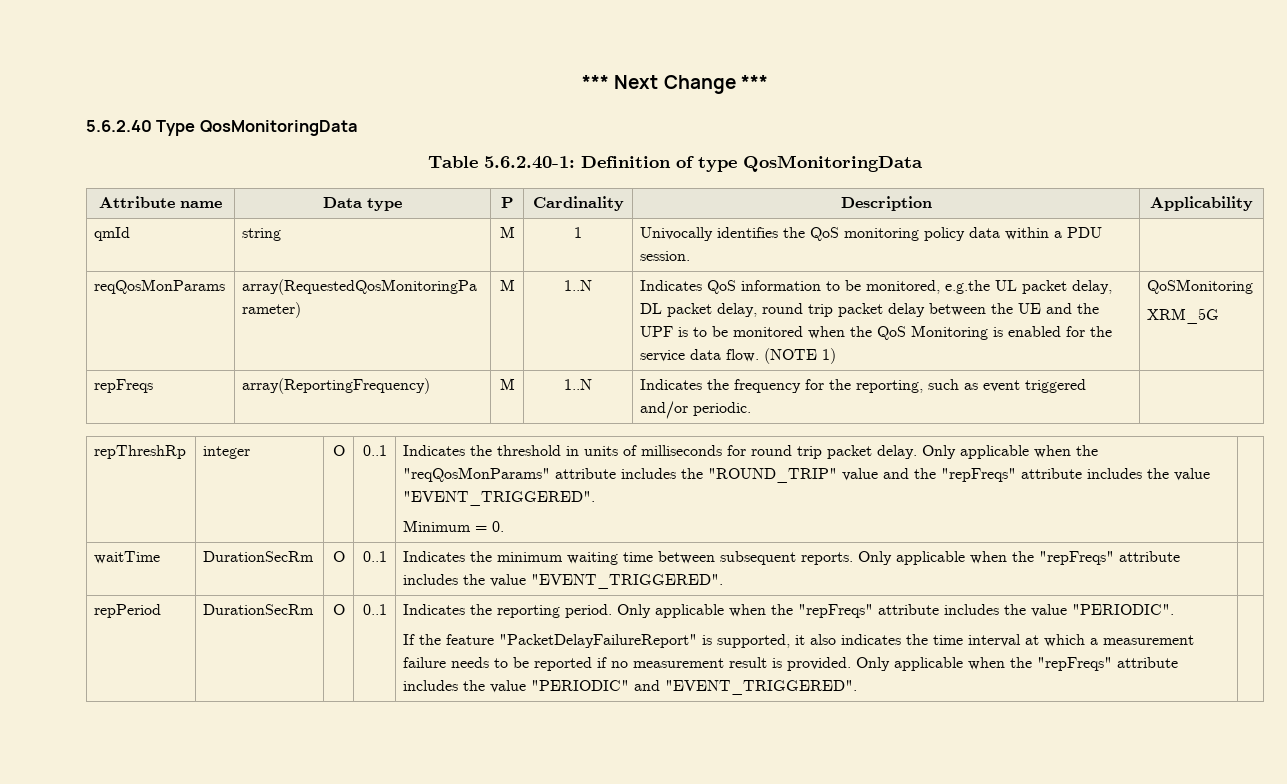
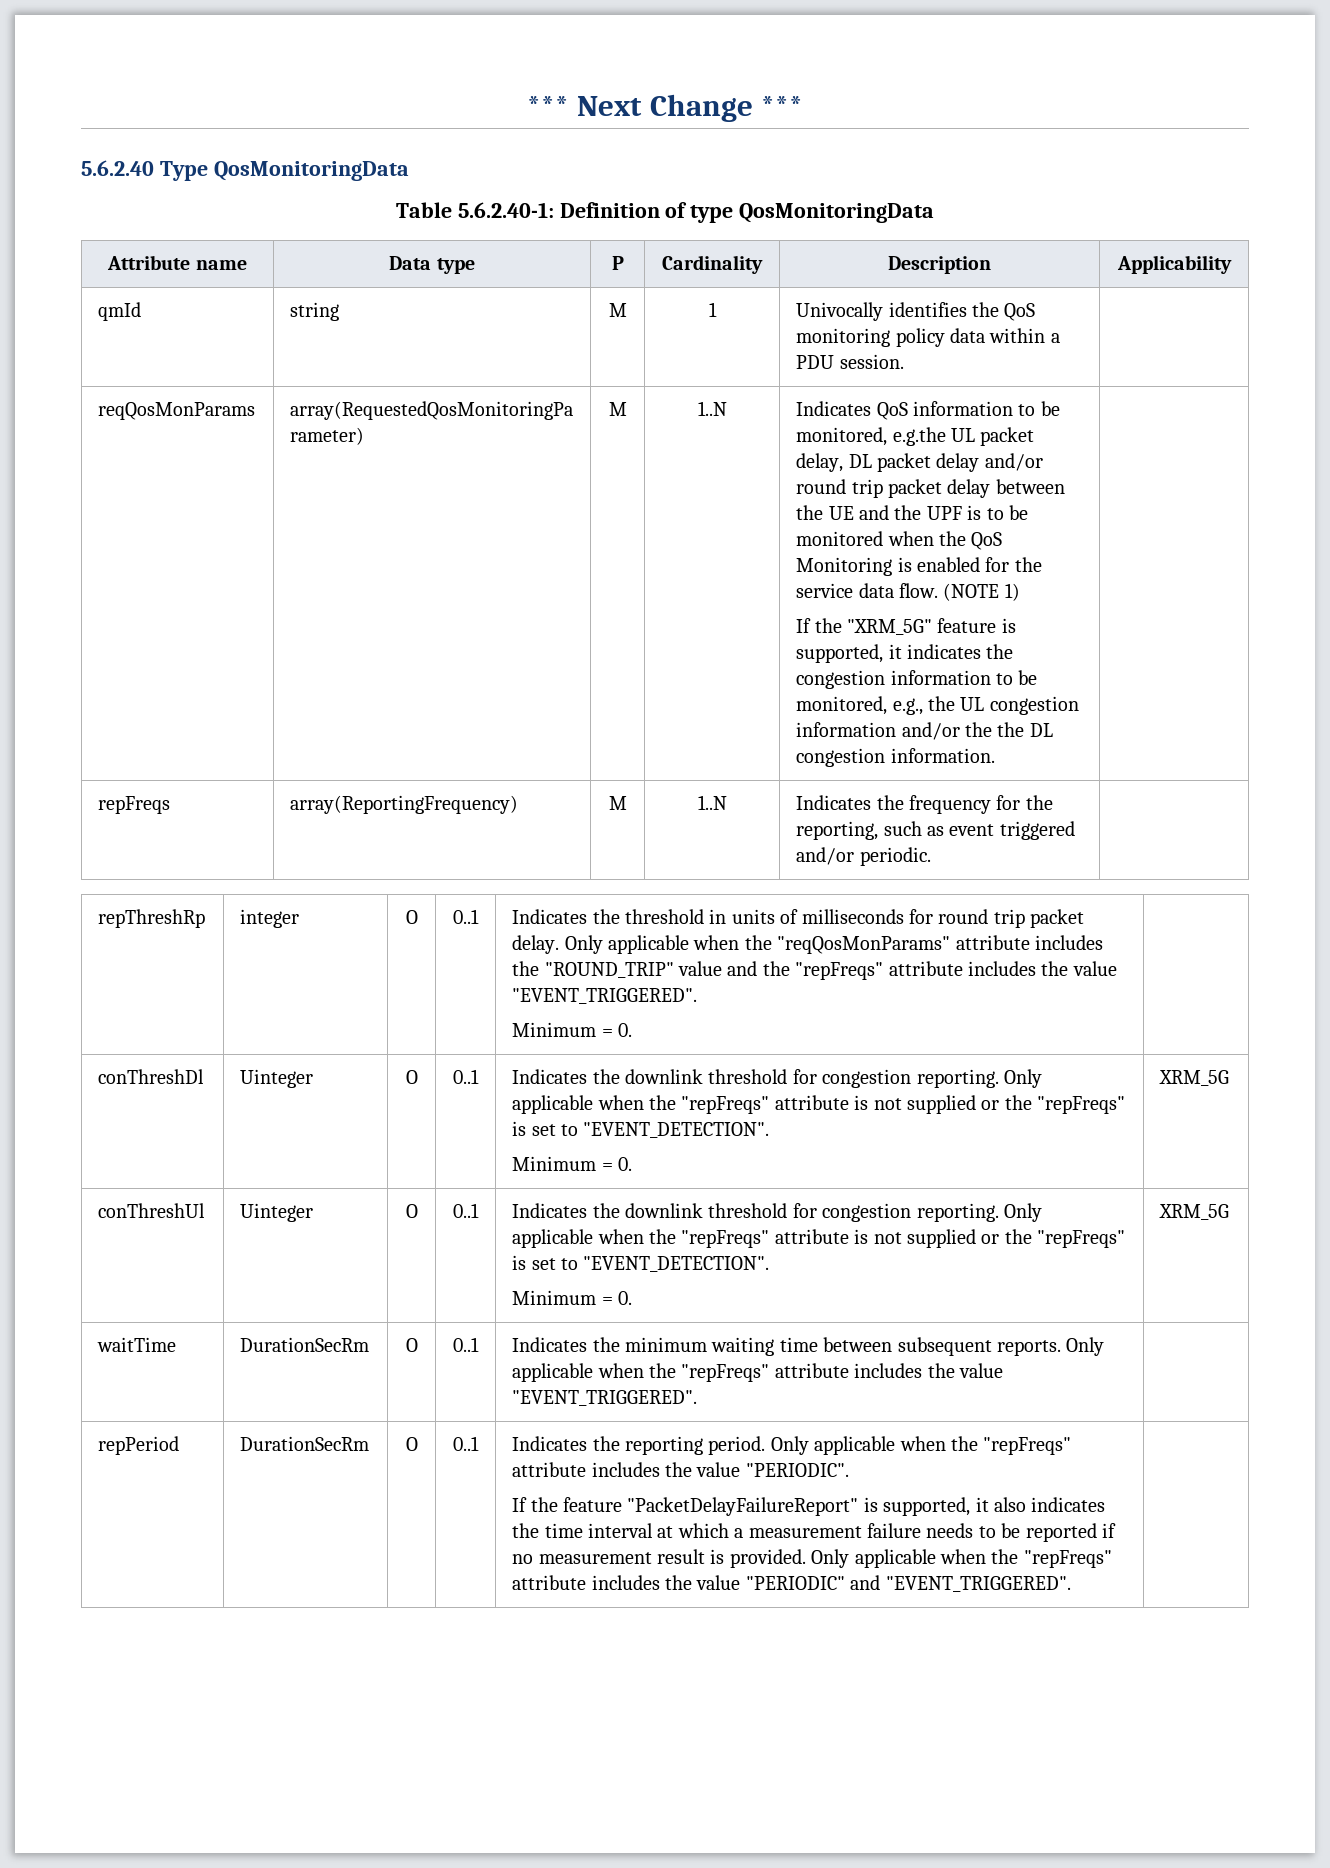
[717,303,758,317] delay, -> [936,453,1043,472] delay and/or
[1147,279,1254,294] [1147,308,1220,324] | QoSMonitoring // XRM_5G -> [796,618,1016,635] [796,644,1014,663] [796,670,1038,689] [796,696,1079,715] [796,722,1053,740] [796,748,995,767] // If the "XRM_5G" feature is supported, it indicates the congestion information to be monitored, e.g., the UL congestion information and/or the the DL congestion information. |
(505, 526) none -> [98,1069,205,1084] [240,1069,314,1088] [405,1070,418,1084] [453,1069,479,1084] [512,1069,1043,1088] [512,1095,1126,1114] [512,1121,770,1138] [512,1156,633,1171] [1159,1070,1230,1086] [98,1203,206,1218] [240,1203,314,1222] [405,1204,418,1218] [453,1203,479,1218] [512,1203,1043,1222] [512,1229,1126,1248] [512,1255,770,1272] [512,1290,633,1305] [1159,1204,1230,1220] // conThreshDl | Uinteger | O | 0..1 | Indicates the downlink threshold for congestion reporting. Only applicable when the "repFreqs" attribute is not supplied or the "repFreqs" is set to "EVENT_DETECTION". // Minimum = 0. | XRM_5G // conThreshUl | Uinteger | O | 0..1 | Indicates the downlink threshold for congestion reporting. Only applicable when the "repFreqs" attribute is not supplied or the "repFreqs" is set to "EVENT_DETECTION". // Minimum = 0. | XRM_5G

